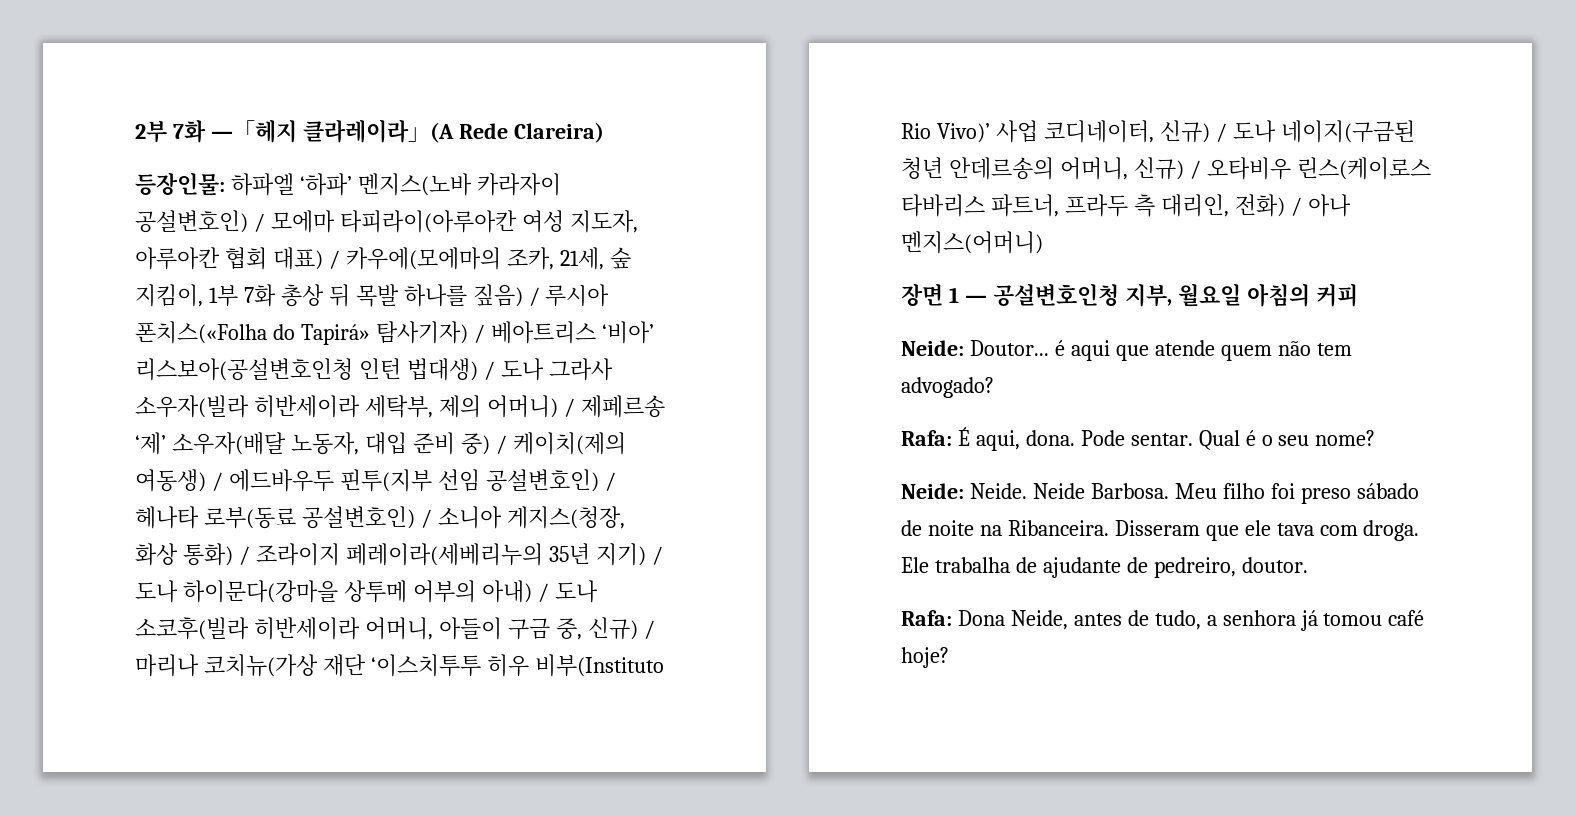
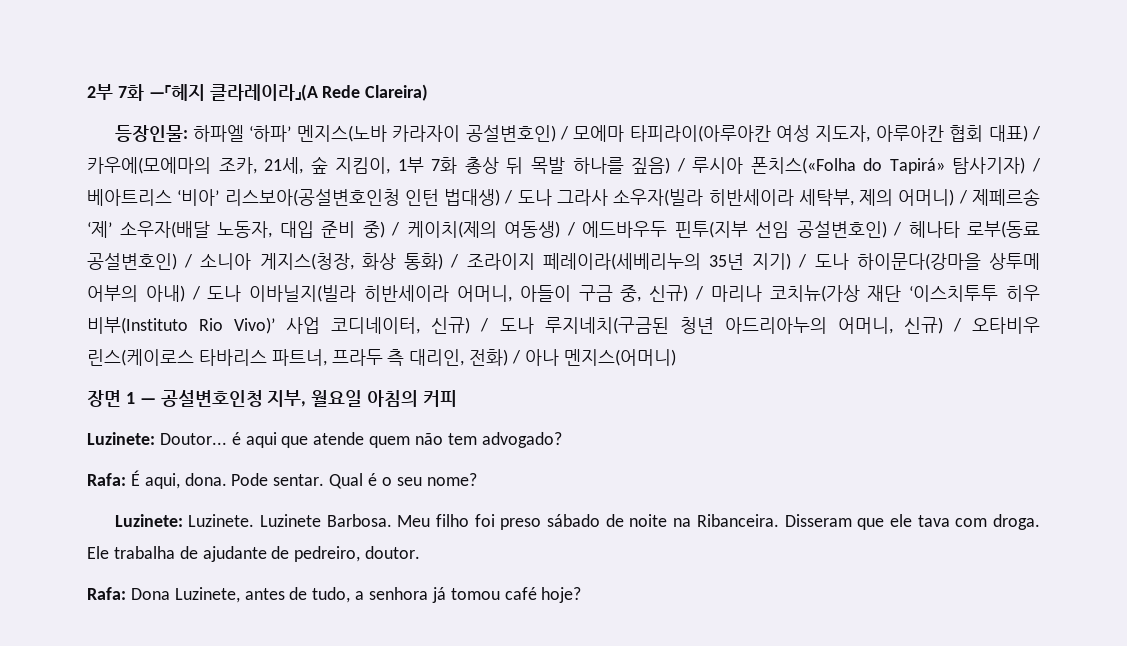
[135,617,249,640] 소코후(빌라 -> [249,285,357,302] 이바닐지(빌라
[1280,120,1415,143] [901,157,1054,180] 네이지(구금된 청년 안데르송의 -> [544,317,827,334] 루지네치(구금된 청년 아드리아누의
[901,340,964,356] Neide: -> [87,432,155,445] Luzinete:
[901,483,1085,499] Neide: Neide. Neide -> [114,514,321,527] Luzinete: Luzinete. Luzinete
[1010,610,1068,630] Neide, -> [174,587,240,603] Luzinete,

